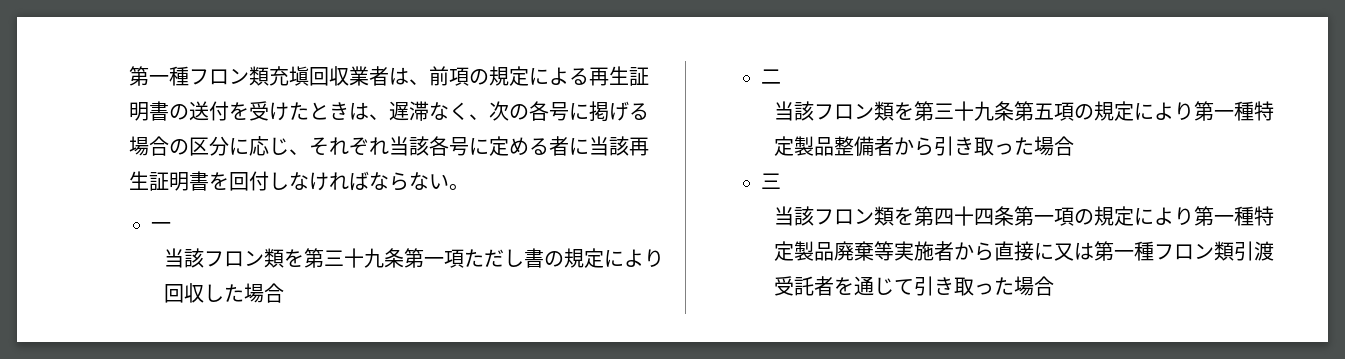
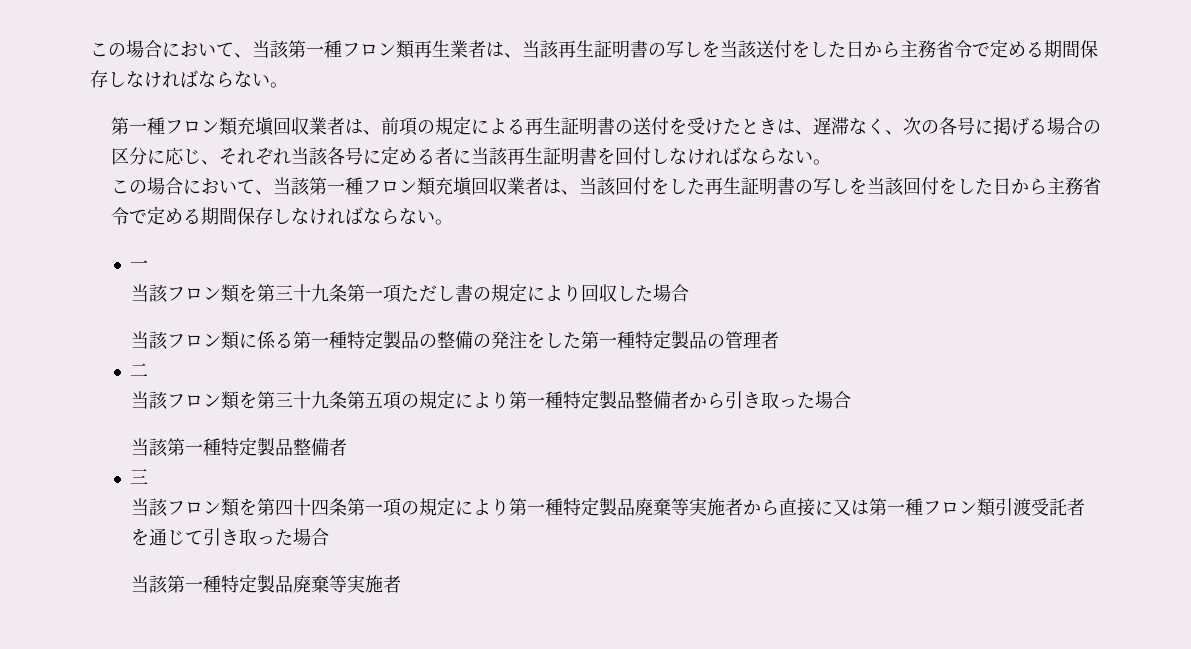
(128, 76) none -> [90,39,1098,59] [90,70,288,88] この場合において、当該第一種フロン類再生業者は、当該再生証明書の写しを当該送付をした日から主務省令で定める期間保存しなければならない。 //
(469, 187) none -> [110,177,1101,196] [110,206,453,225] // この場合において、当該第一種フロン類充塡回収業者は、当該回付をした再生証明書の写しを当該回付をした日から主務省令で定める期間保存しなければならない。
(285, 293) none -> [131,330,780,350] // 当該フロン類に係る第一種特定製品の整備の発注をした第一種特定製品の管理者
(1075, 146) none -> [131,437,348,457] // 当該第一種特定製品整備者
(1055, 286) none -> [131,574,402,594] // 当該第一種特定製品廃棄等実施者

